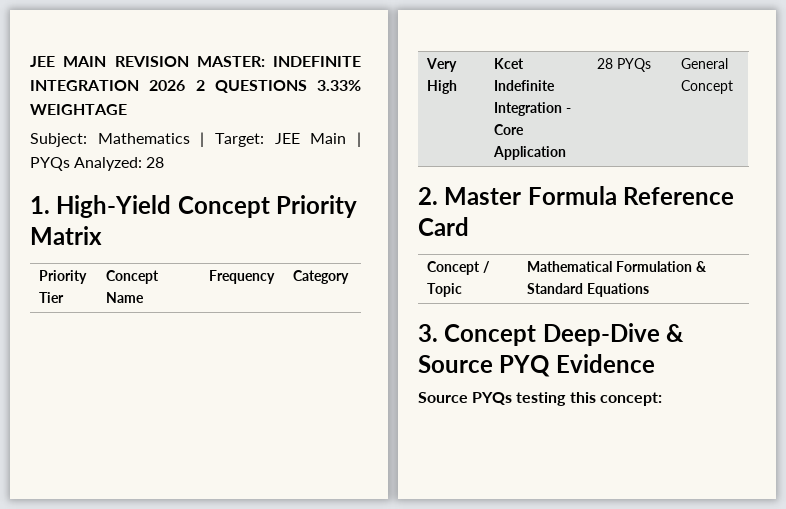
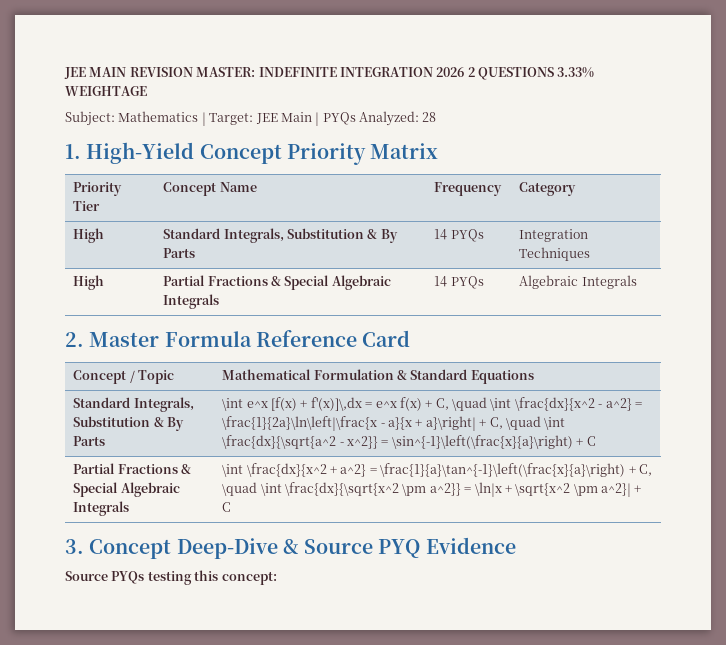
[426,58,458,72] [427,80,458,94] [494,58,525,69] [494,80,556,91] [494,102,572,116] [494,124,525,135] [493,146,567,160] [597,58,652,72] [681,58,729,69] [681,80,734,94] Very High | Kcet Indefinite Integration - Core Application | 28 PYQs | General Concept -> [73,228,105,243] [163,228,398,243] [163,248,196,258] [434,229,484,242] [519,229,589,242] [519,247,591,261] [73,275,105,290] [163,275,391,290] [163,294,220,309] [434,276,484,289] [519,275,637,289] High | Standard Integrals, Substitution & By Parts | 14 PYQs | Integration Techniques // High | Partial Fractions & Special Algebraic Integrals | 14 PYQs | Algebraic Integrals
(650, 290) none -> [73,397,194,412] [73,416,185,431] [73,436,106,446] [222,397,642,411] [222,416,566,431] [222,435,596,449] [73,463,192,474] [73,482,180,497] [73,501,130,516] [222,463,652,477] [222,482,642,497] [222,502,232,512] // Standard Integrals, Substitution & By Parts | \int e^x [f(x) + f'(x)]\,dx = e^x f(x) + C, \quad \int \frac{dx}{x^2 - a^2} = \frac{1}{2a}\ln\left|\frac{x - a}{x + a}\right| + C, \quad \int \frac{dx}{\sqrt{a^2 - x^2}} = \sin^{-1}\left(\frac{x}{a}\right) + C // Partial Fractions & Special Algebraic Integrals | \int \frac{dx}{x^2 + a^2} = \frac{1}{a}\tan^{-1}\left(\frac{x}{a}\right) + C, \quad \int \frac{dx}{\sqrt{x^2 \pm a^2}} = \ln|x + \sqrt{x^2 \pm a^2}| + C

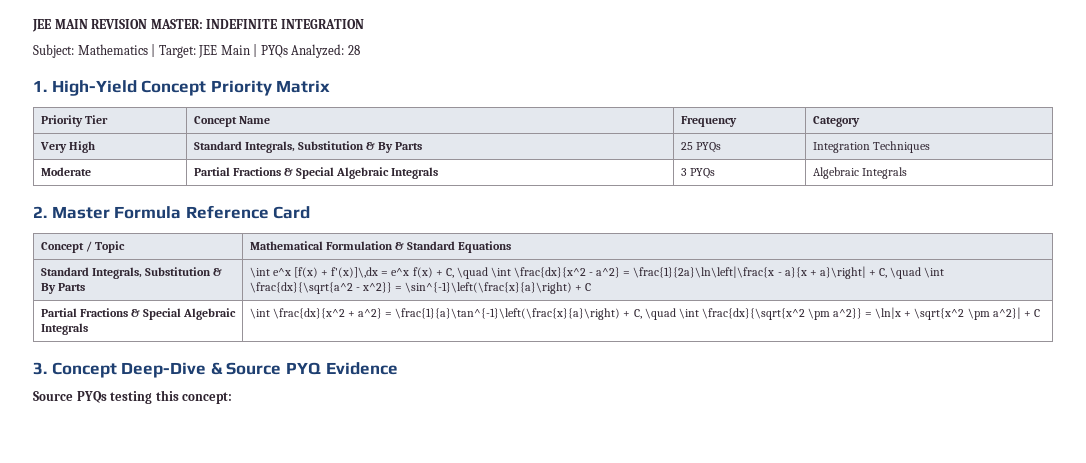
[436,67,595,80] [65,86,147,96] 2026 2 QUESTIONS 3.33% WEIGHTAGE -> (364, 24) none
(577, 189) none -> [39,142,67,153] Very
[434,229,448,240] 14 -> [680,142,693,150] 25
[73,275,105,290] [163,275,391,290] [163,294,220,309] [434,276,448,287] High | Partial Fractions & Special Algebraic Integrals | 14 -> [40,167,91,176] [193,167,439,179] [680,168,687,176] Moderate | Partial Fractions & Special Algebraic Integrals | 3

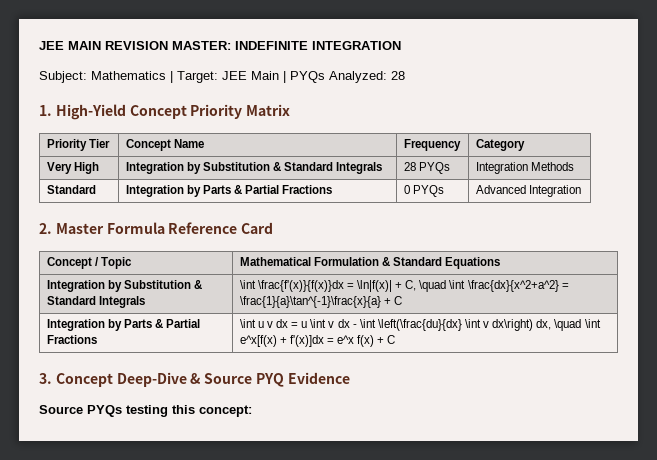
[193,141,423,153] [680,142,721,153] [812,141,930,153] [40,167,91,176] [193,167,439,179] [680,168,715,179] [812,167,907,179] Standard Integrals, Substitution & By Parts | 25 PYQs | Integration Techniques // Moderate | Partial Fractions & Special Algebraic Integrals | 3 PYQs | Algebraic Integrals -> [125,162,383,174] [403,162,450,174] [475,162,574,174] [46,185,96,194] [125,185,333,197] [403,185,444,197] [475,185,581,197] Integration by Substitution & Standard Integrals | 28 PYQs | Integration Methods // Standard | Integration by Parts & Partial Fractions | 0 PYQs | Advanced Integration
[40,267,223,279] [40,283,85,294] [249,266,945,279] [249,282,592,294] [40,308,237,320] [40,323,88,335] [249,307,1021,320] Standard Integrals, Substitution & By Parts | \int e^x [f(x) + f'(x)]\,dx = e^x f(x) + C, \quad \int \frac{dx}{x^2 - a^2} = \frac{1}{2a}\ln\left|\frac{x - a}{x + a}\right| + C, \quad \int \frac{dx}{\sqrt{a^2 - x^2}} = \sin^{-1}\left(\frac{x}{a}\right) + C // Partial Fractions & Special Algebraic Integrals | \int \frac{dx}{x^2 + a^2} = \frac{1}{a}\tan^{-1}\left(\frac{x}{a}\right) + C, \quad \int \frac{dx}{\sqrt{x^2 \pm a^2}} = \ln|x + \sqrt{x^2 \pm a^2}| -> [46,280,203,292] [46,296,145,308] [239,280,569,292] [239,296,402,308] [46,319,201,331] [46,335,97,344] [239,319,601,331] [239,335,375,347] Integration by Substitution & Standard Integrals | \int \frac{f'(x)}{f(x)}dx = \ln|f(x)| + C, \quad \int \frac{dx}{x^2+a^2} = \frac{1}{a}\tan^{-1}\frac{x}{a} + C // Integration by Parts & Partial Fractions | \int u v dx = u \int v dx - \int \left(\frac{du}{dx} \int v dx\right) dx, \quad \int e^x[f(x) + f'(x)]dx = e^x f(x)

